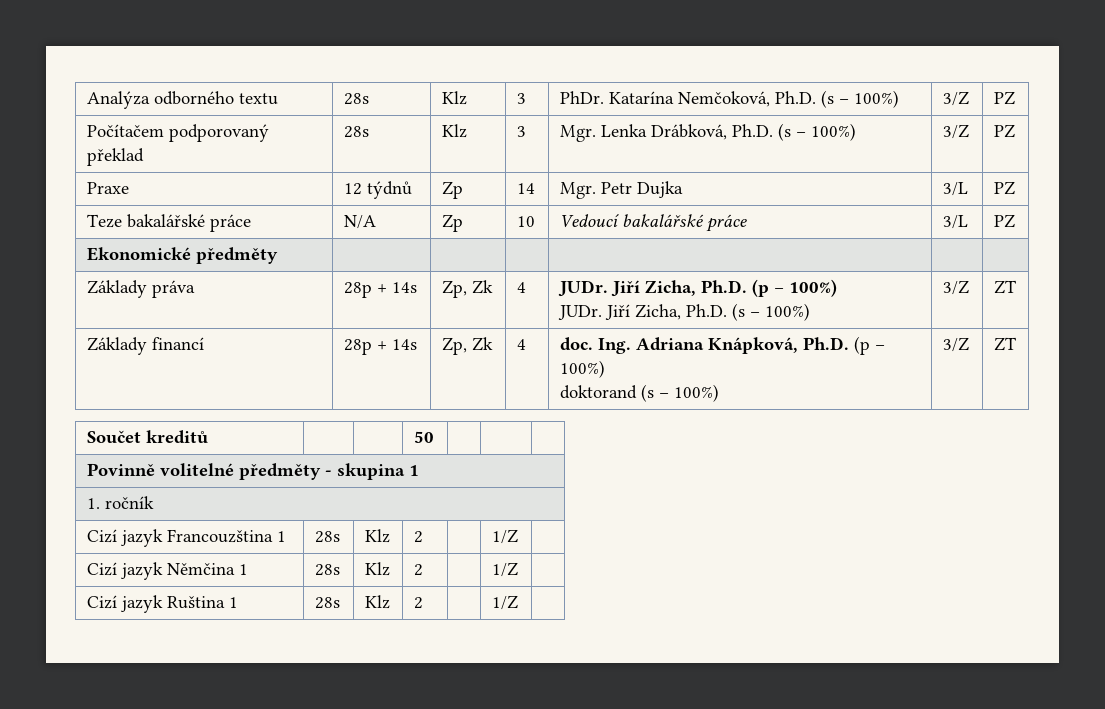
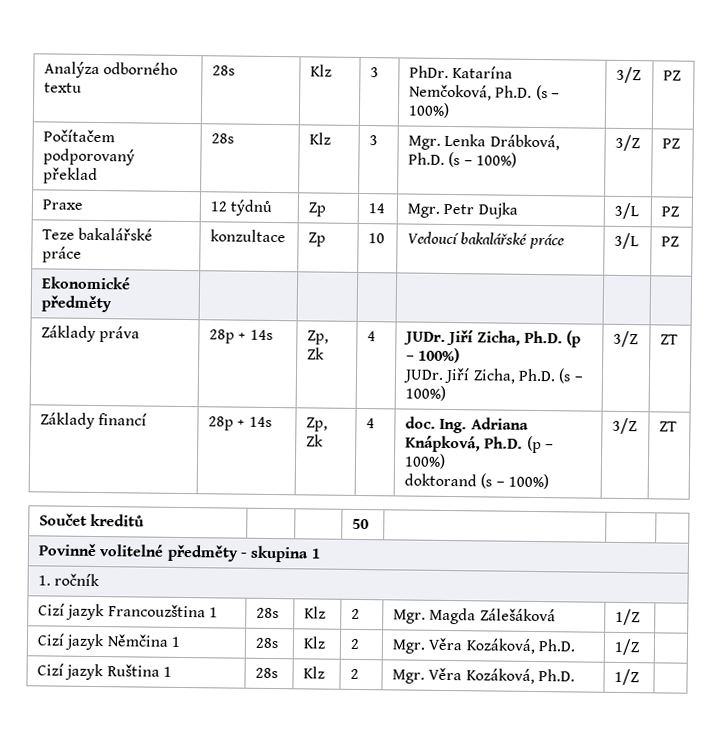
[343,215,376,229] N/A -> [210,229,287,243] konzultace
(423, 537) none -> [393,607,556,625] Mgr. Magda Zálešáková
(423, 570) none -> [392,637,576,654] Mgr. Věra Kozáková, Ph.D.
(423, 603) none -> [392,667,576,684] Mgr. Věra Kozáková, Ph.D.

